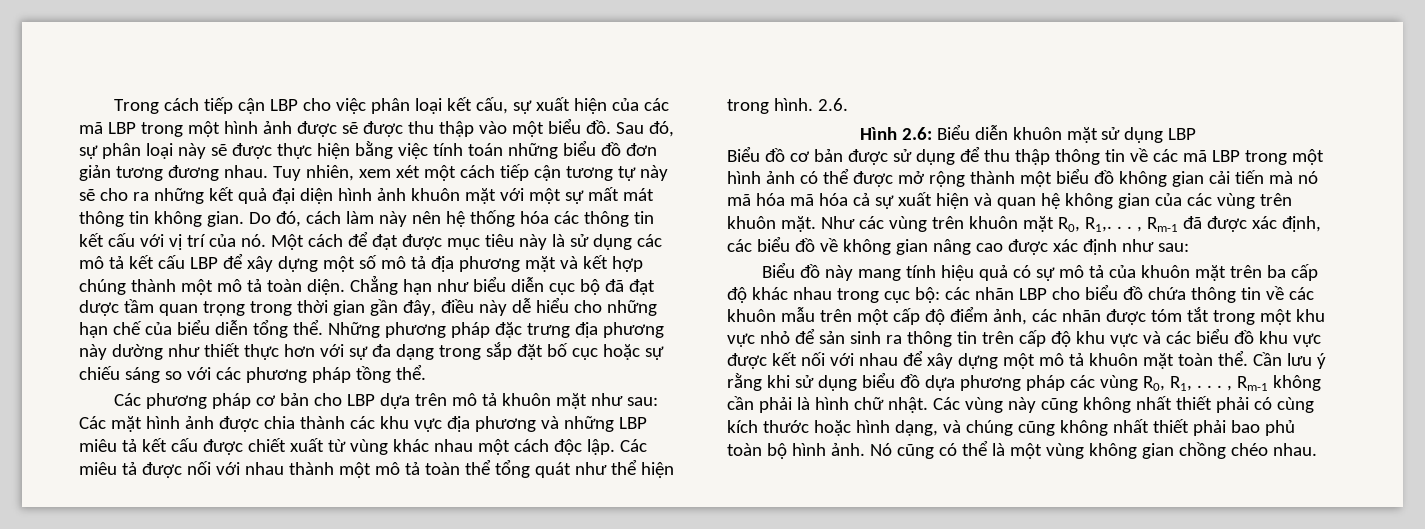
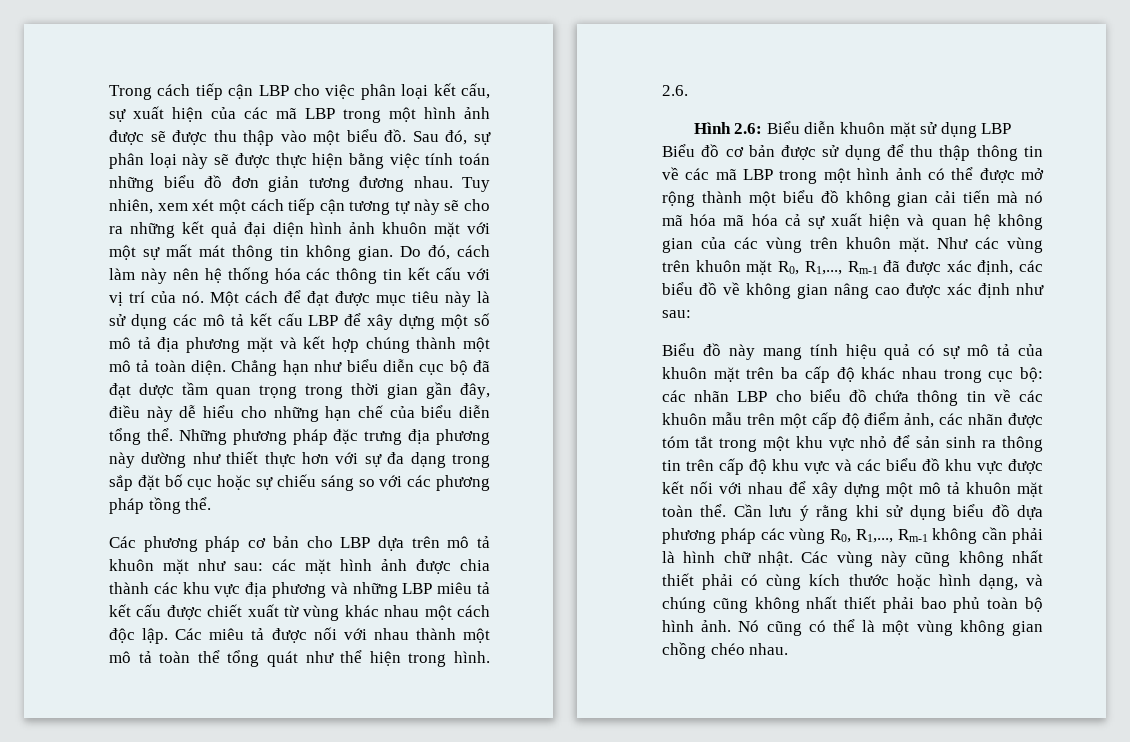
[79,416,106,429] Các -> [272,559,296,571] các
[1084,217,1142,232] R1,. . . , -> [804,261,842,275] R1,...,
[1169,376,1232,391] R1, . . . , -> [855,529,893,543] R1,...,

